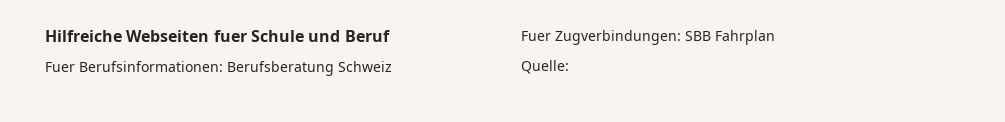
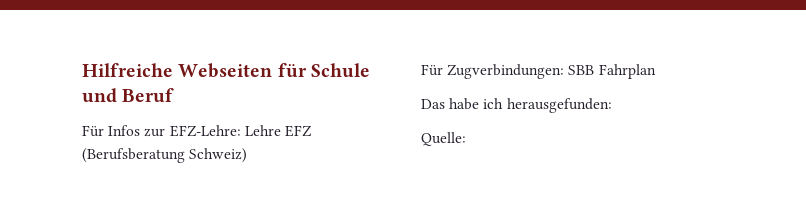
[213,30,247,42] fuer -> [277,63,307,78] für
[45,61,392,76] [521,31,551,41] Fuer Berufsinformationen: Berufsberatung Schweiz // Fuer -> [82,125,311,137] [82,148,248,163] [421,64,443,76] Für Infos zur EFZ-Lehre: Lehre EFZ (Berufsberatung Schweiz) // Für
(775, 37) none -> [421,98,612,113] // Das habe ich herausgefunden:

